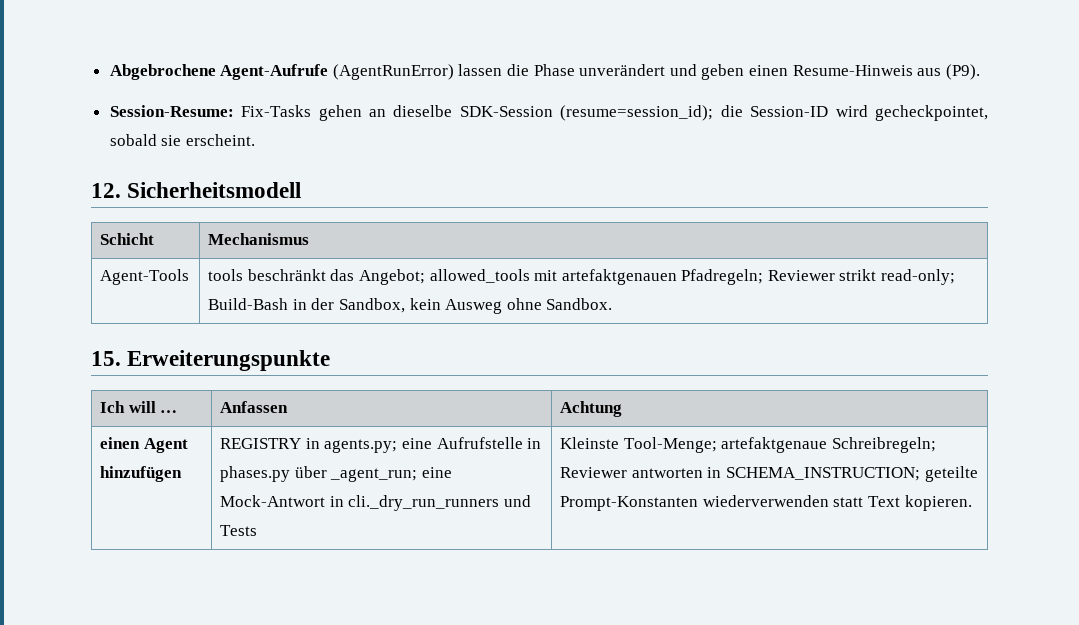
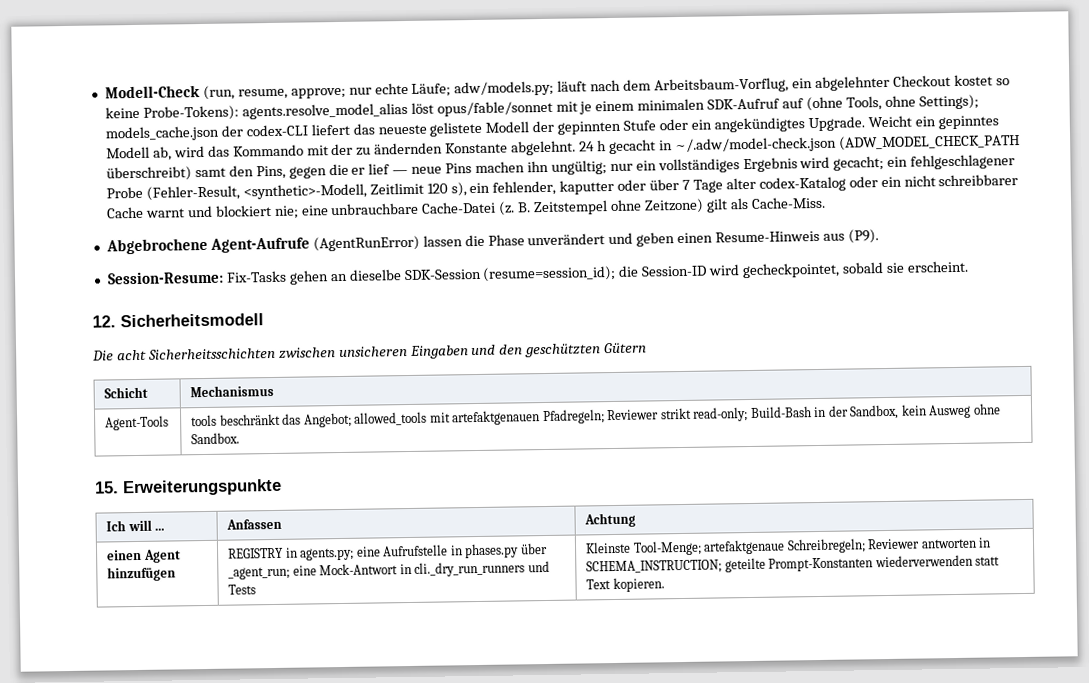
(109, 72) none -> [104,74,1010,100] [104,94,979,121] [104,115,999,142] [105,134,1020,161] [105,154,1016,182] [105,174,1019,201] [105,196,826,219] Modell-Check (run, resume, approve; nur echte Läufe; adw/models.py; läuft nach dem Arbeitsbaum-Vorflug, ein abgelehnter Checkout kostet so keine Probe-Tokens): agents.resolve_model_alias löst opus/fable/sonnet mit je einem minimalen SDK-Aufruf auf (ohne Tools, ohne Settings); models_cache.json der codex-CLI liefert das neueste gelistete Modell der gepinnten Stufe oder ein angekündigtes Upgrade. Weicht ein gepinntes Modell ab, wird das Kommando mit der zu ändernden Konstante abgelehnt. 24 h gecacht in ~/.adw/model-check.json (ADW_MODEL_CHECK_PATH überschreibt) samt den Pins, gegen die er lief — neue Pins machen ihn ungültig; nur ein vollständiges Ergebnis wird gecacht; ein fehlgeschlagener Probe (Fehler-Result, <synthetic>-Modell, Zeitlimit 120 s), ein fehlender, kaputter oder über 7 Tage alter codex-Katalog oder ein nicht schreibbarer Cache warnt und blockiert nie; eine unbrauchbare Cache-Datei (z. B. Zeitstempel ohne Zeitzone) gilt als Cache-Miss. //
(302, 190) none -> [92,342,648,361] // Die acht Sicherheitsschichten zwischen unsicheren Eingaben und den geschützten Gütern

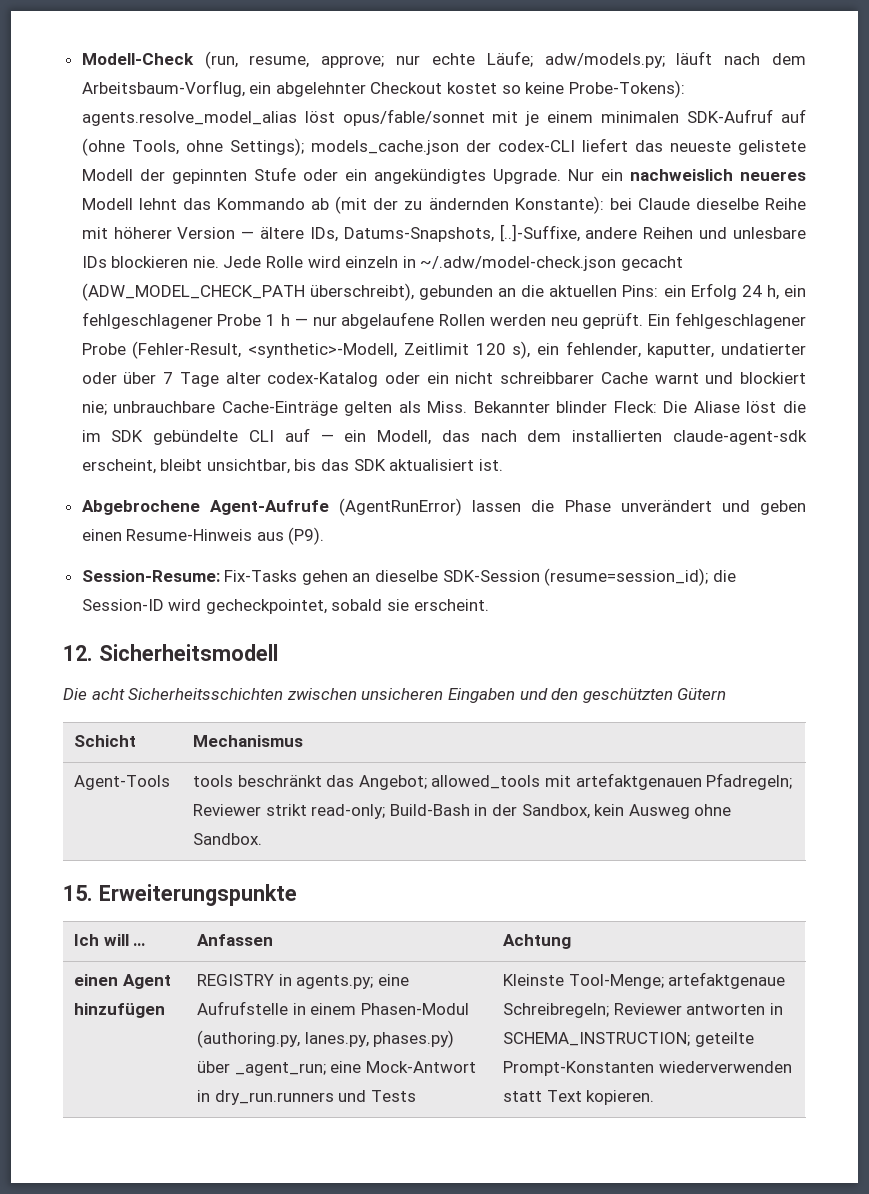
[867,115,999,130] [105,134,1020,161] [105,155,909,182] Weicht ein gepinntes Modell ab, wird das Kommando mit der zu ändernden Konstante abgelehnt. 24 h gecacht in ~/.adw/model-check.json (ADW_MODEL_CHECK_PATH überschreibt) samt den Pins, gegen die er lief — neue Pins machen ihn ungültig; nur ein vollständiges Ergebnis wird gecacht; ein -> [567,169,806,181] [81,196,806,214] [81,224,806,242] [81,256,684,271] [81,283,806,301] [81,312,671,329] Nur ein nachweislich neueres Modell lehnt das Kommando ab (mit der zu ändernden Konstante): bei Claude dieselbe Reihe mit höherer Version — ältere IDs, Datums-Snapshots, [..]-Suffixe, andere Reihen und unlesbare IDs blockieren nie. Jede Rolle wird einzeln in ~/.adw/model-check.json gecacht (ADW_MODEL_CHECK_PATH überschreibt), gebunden an die aktuellen Pins: ein Erfolg 24 h, ein fehlgeschlagener Probe 1 h — nur abgelaufene Rollen werden neu geprüft. Ein
[559,179,615,195] kaputter -> [647,343,806,358] kaputter, undatierter
[300,196,826,216] eine unbrauchbare Cache-Datei (z. B. Zeitstempel ohne Zeitzone) gilt als Cache-Miss. -> [113,401,806,416] [81,428,807,445] [81,459,503,474] unbrauchbare Cache-Einträge gelten als Miss. Bekannter blinder Fleck: Die Aliase löst die im SDK gebündelte CLI auf — ein Modell, das nach dem installierten claude-agent-sdk erscheint, bleibt unsichtbar, bis das SDK aktualisiert ist.
[464,543,520,559] phases.py -> [310,1003,469,1015] [197,1030,455,1048] einem Phasen-Modul (authoring.py, lanes.py, phases.py)
[414,561,526,577] cli._dry_run_runners -> [214,1090,334,1105] dry_run.runners

